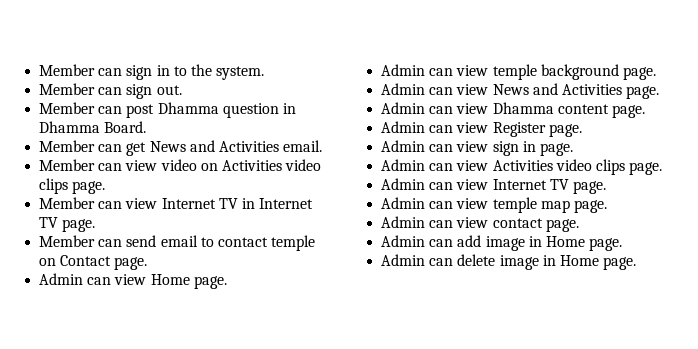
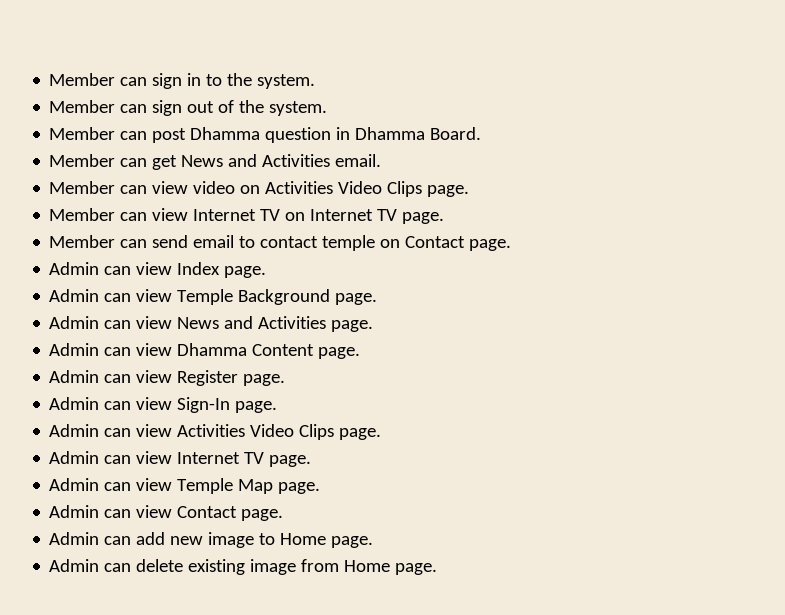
[156,85,182,95] out. -> [187,100,328,116] out of the system.
[285,159,322,171] [39,178,69,194] video clips -> [338,181,423,197] Video Clips
[241,198,255,209] in -> [285,212,306,221] on
[150,274,227,289] [381,64,619,80] Home page. // Admin can view temple background -> [177,262,267,278] [49,289,331,305] Index page. // Admin can view Temple Background
[557,104,609,114] content -> [252,344,315,356] Content
[492,141,536,156] sign in -> [177,397,231,413] Sign-In
[555,159,625,175] video clips -> [250,424,335,440] Video Clips
[492,197,607,213] [381,216,543,228] temple map page. // Admin can view contact -> [177,478,321,494] [49,505,238,518] Temple Map page. // Admin can view Contact
[485,236,542,251] image in -> [170,532,276,548] new image to
[499,255,556,270] image in -> [188,559,340,575] existing image from

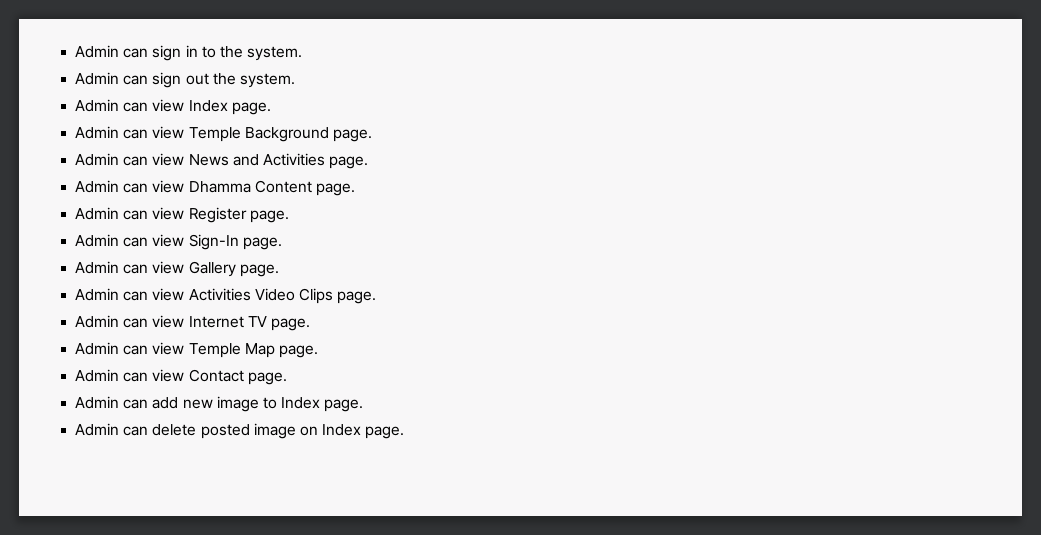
[49,73,116,86] Member -> [75,45,120,58] Admin
[49,100,116,113] Member -> [75,72,120,85] Admin
[218,100,328,116] [49,127,482,143] [49,154,382,170] [49,181,470,197] [49,208,445,224] [49,235,512,251] of the system. // Member can post Dhamma question in Dhamma Board. // Member can get News and Activities email. // Member can view video on Activities Video Clips page. // Member can view Internet TV on Internet TV page. // Member can send email to contact temple on Contact page. -> [212,73,295,88] the system.
(278, 407) none -> [75,261,279,277] // Admin can view Gallery page.
[280,533,327,545] Home -> [281,397,321,409] Index
[188,559,391,575] existing image from Home -> [200,423,362,439] posted image on Index

